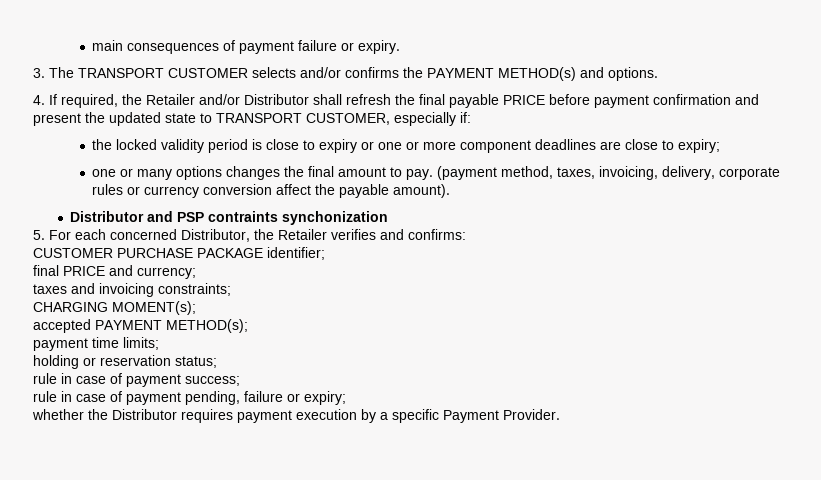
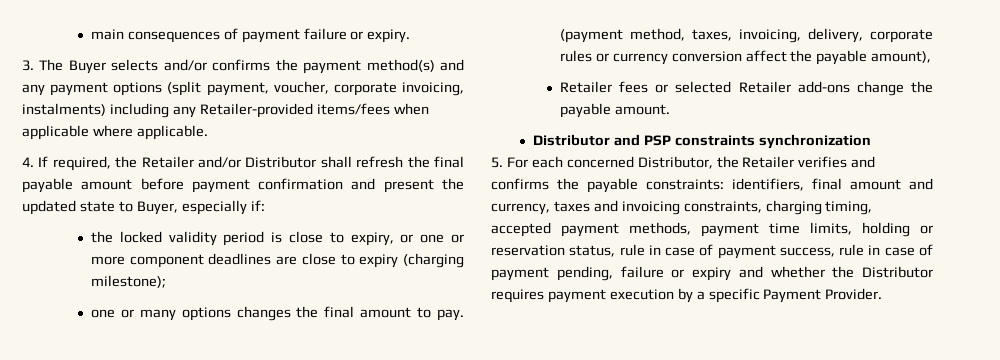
[78,68,248,78] TRANSPORT CUSTOMER -> [68,60,106,74] Buyer
[427,67,658,81] PAYMENT METHOD(s) and options. -> [303,59,465,74] [22,81,464,96] [22,103,429,118] [22,125,208,140] payment method(s) and any payment options (split payment, voucher, corporate invoicing, instalments) including any Retailer-provided items/fees when applicable where applicable.
[503,95,545,105] PRICE -> [81,179,133,190] amount
[216,113,390,125] TRANSPORT CUSTOMER, -> [136,201,178,215] Buyer,
[319,139,358,153] expiry -> [350,232,394,246] expiry,
[678,139,721,153] expiry; -> [359,253,464,268] [90,275,166,288] expiry (charging milestone);
[393,184,451,198] amount). -> [871,51,932,63] [559,81,933,96] [559,103,670,118] amount), // Retailer fees or selected Retailer add-ons change the payable amount.
[208,211,389,225] contraints synchonization -> [675,134,872,149] constraints synchronization
[408,229,466,240] [33,247,325,260] [33,265,196,279] [33,283,231,297] [33,301,196,315] [33,319,248,333] confirms: // CUSTOMER PURCHASE PACKAGE identifier; // final PRICE and currency; // taxes and invoicing constraints; // CHARGING MOMENT(s); // accepted PAYMENT METHOD(s); // -> [491,178,933,193] [491,200,873,215] [491,222,691,237] confirms the payable constraints: identifiers, final amount and currency, taxes and invoicing constraints, charging timing, accepted payment methods,
[123,337,159,350] limits; // -> [810,222,852,235] limits,
[175,356,217,368] [33,373,240,387] status; // rule in case of payment success; // -> [569,244,835,259] status, rule in case of payment success,
[304,391,346,405] expiry; // -> [692,266,763,281] expiry and

